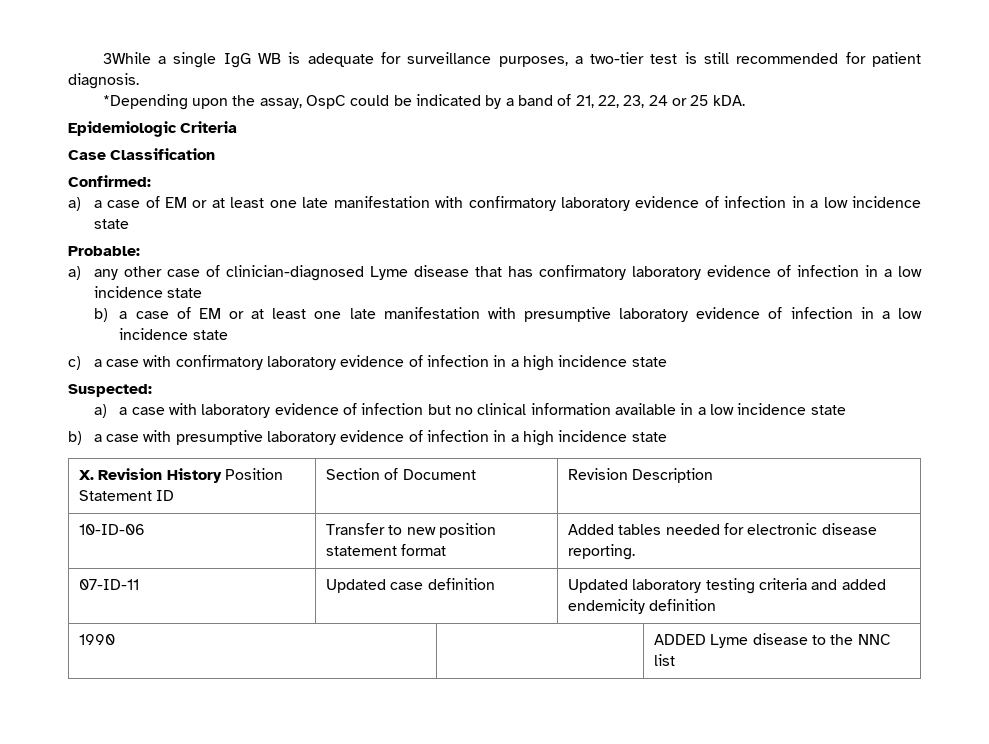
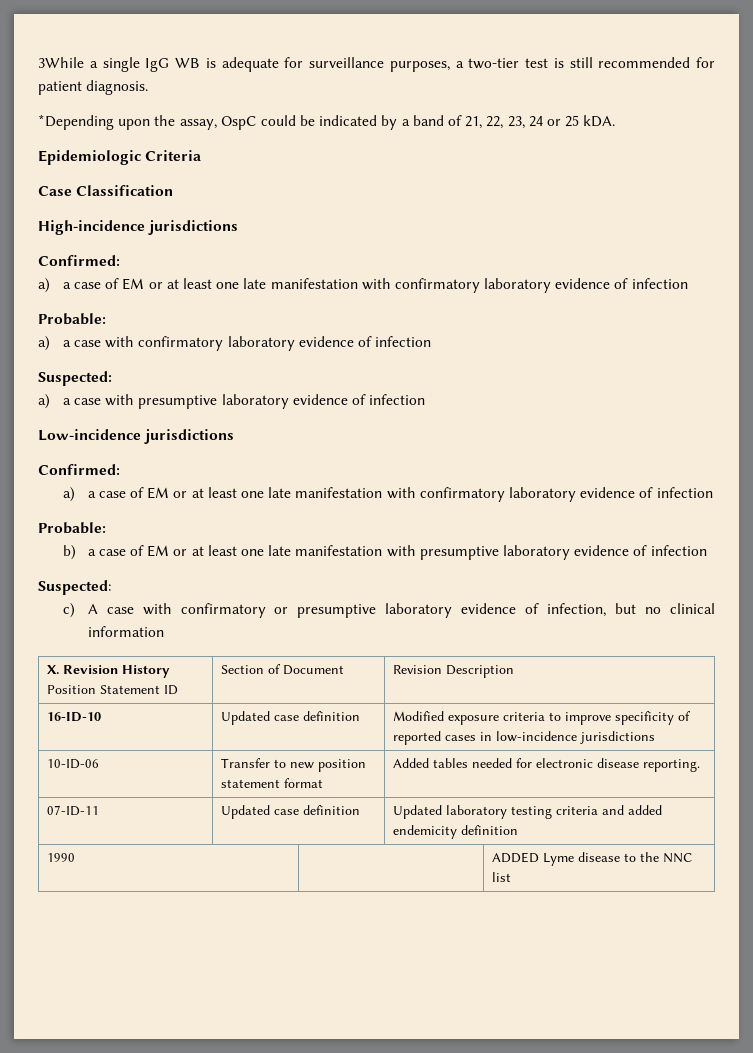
(216, 154) none -> [38,220,239,235] // High-incidence jurisdictions
[791,196,922,208] [93,219,129,229] [68,246,140,256] [68,265,922,281] [93,286,203,298] in a low incidence state // Probable: // a) any other case of clinician-diagnosed Lyme disease that has confirmatory laboratory evidence of infection in a low incidence state -> [38,313,106,325] [38,336,432,351] [38,371,112,386] [38,394,426,409] [38,429,235,444] [38,464,120,475] [62,487,713,502] [38,522,106,534] // Probable: // a) a case with confirmatory laboratory evidence of infection // Suspected: // a) a case with presumptive laboratory evidence of infection // Low-incidence jurisdictions // Confirmed: // a) a case of EM or at least one late manifestation with confirmatory laboratory evidence of infection // Probable:
[860,307,923,319] [119,328,228,340] [68,355,667,371] [68,384,152,397] [93,403,424,418] in a low incidence state // c) a case with confirmatory laboratory evidence of infection in a high incidence state // Suspected: // a) a case with laboratory evidence of infection -> [38,580,111,595] [62,603,607,618] // Suspected: // c) A case with confirmatory or presumptive laboratory evidence of infection,
[614,403,846,415] [68,430,667,446] available in a low incidence state // b) a case with presumptive laboratory evidence of infection in a high incidence state -> (164, 631) none
(714, 475) none -> [46,712,101,722] [220,711,360,725] [392,711,691,725] [392,731,655,745] // 16-ID-10 | Updated case definition | Modified exposure criteria to improve specificity of reported cases in low-incidence jurisdictions

